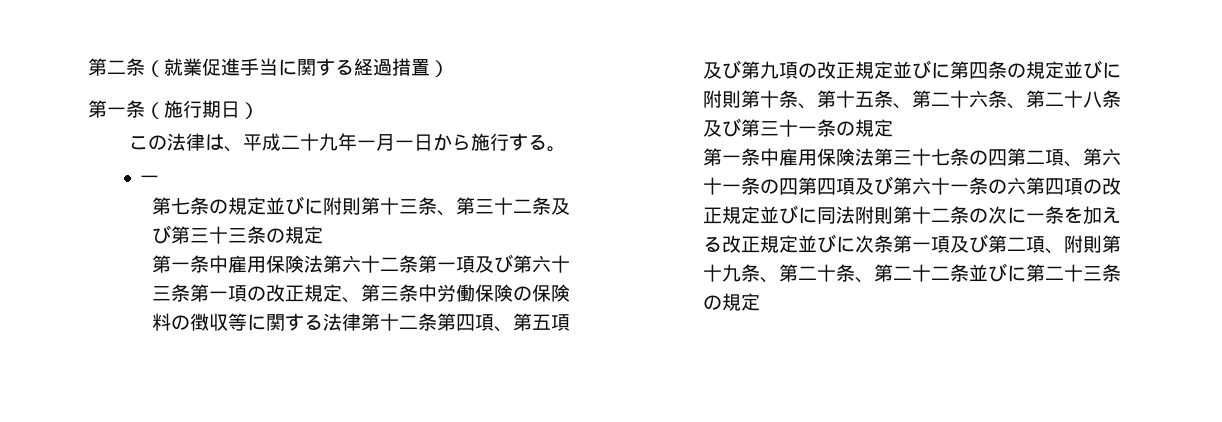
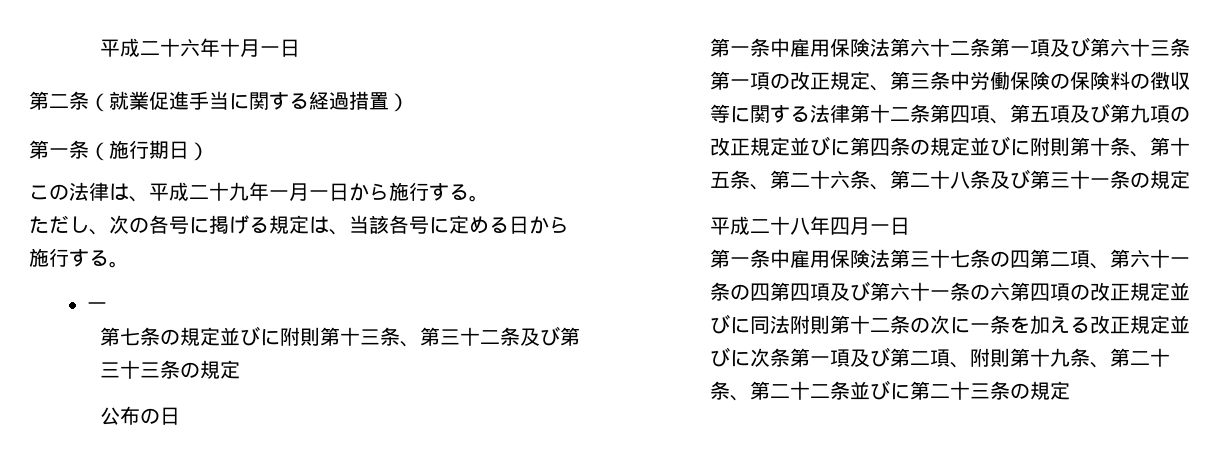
(88, 67) none -> [100,38,301,57] 平成二十六年十月一日 //
(566, 149) none -> [29,215,569,235] [29,248,129,268] // ただし、次の各号に掲げる規定は、当該各号に定める日から施行する。
(324, 235) none -> [100,406,181,425] // 公布の日
(894, 128) none -> [710,216,911,235] // 平成二十八年四月一日

